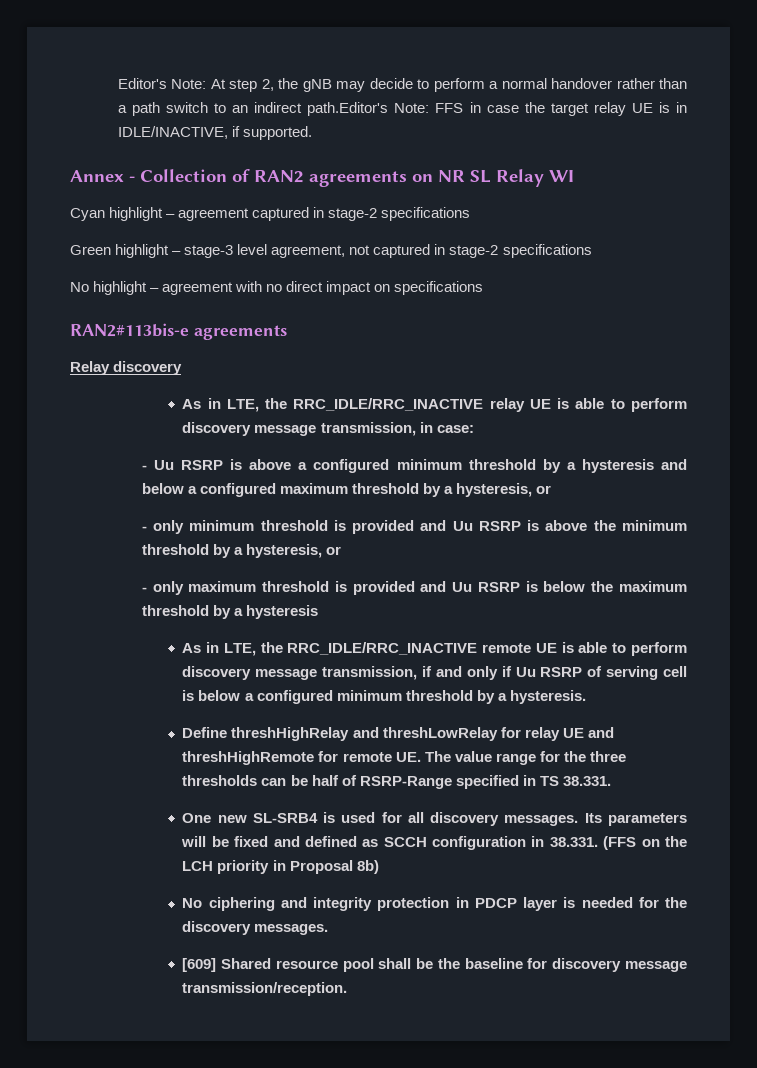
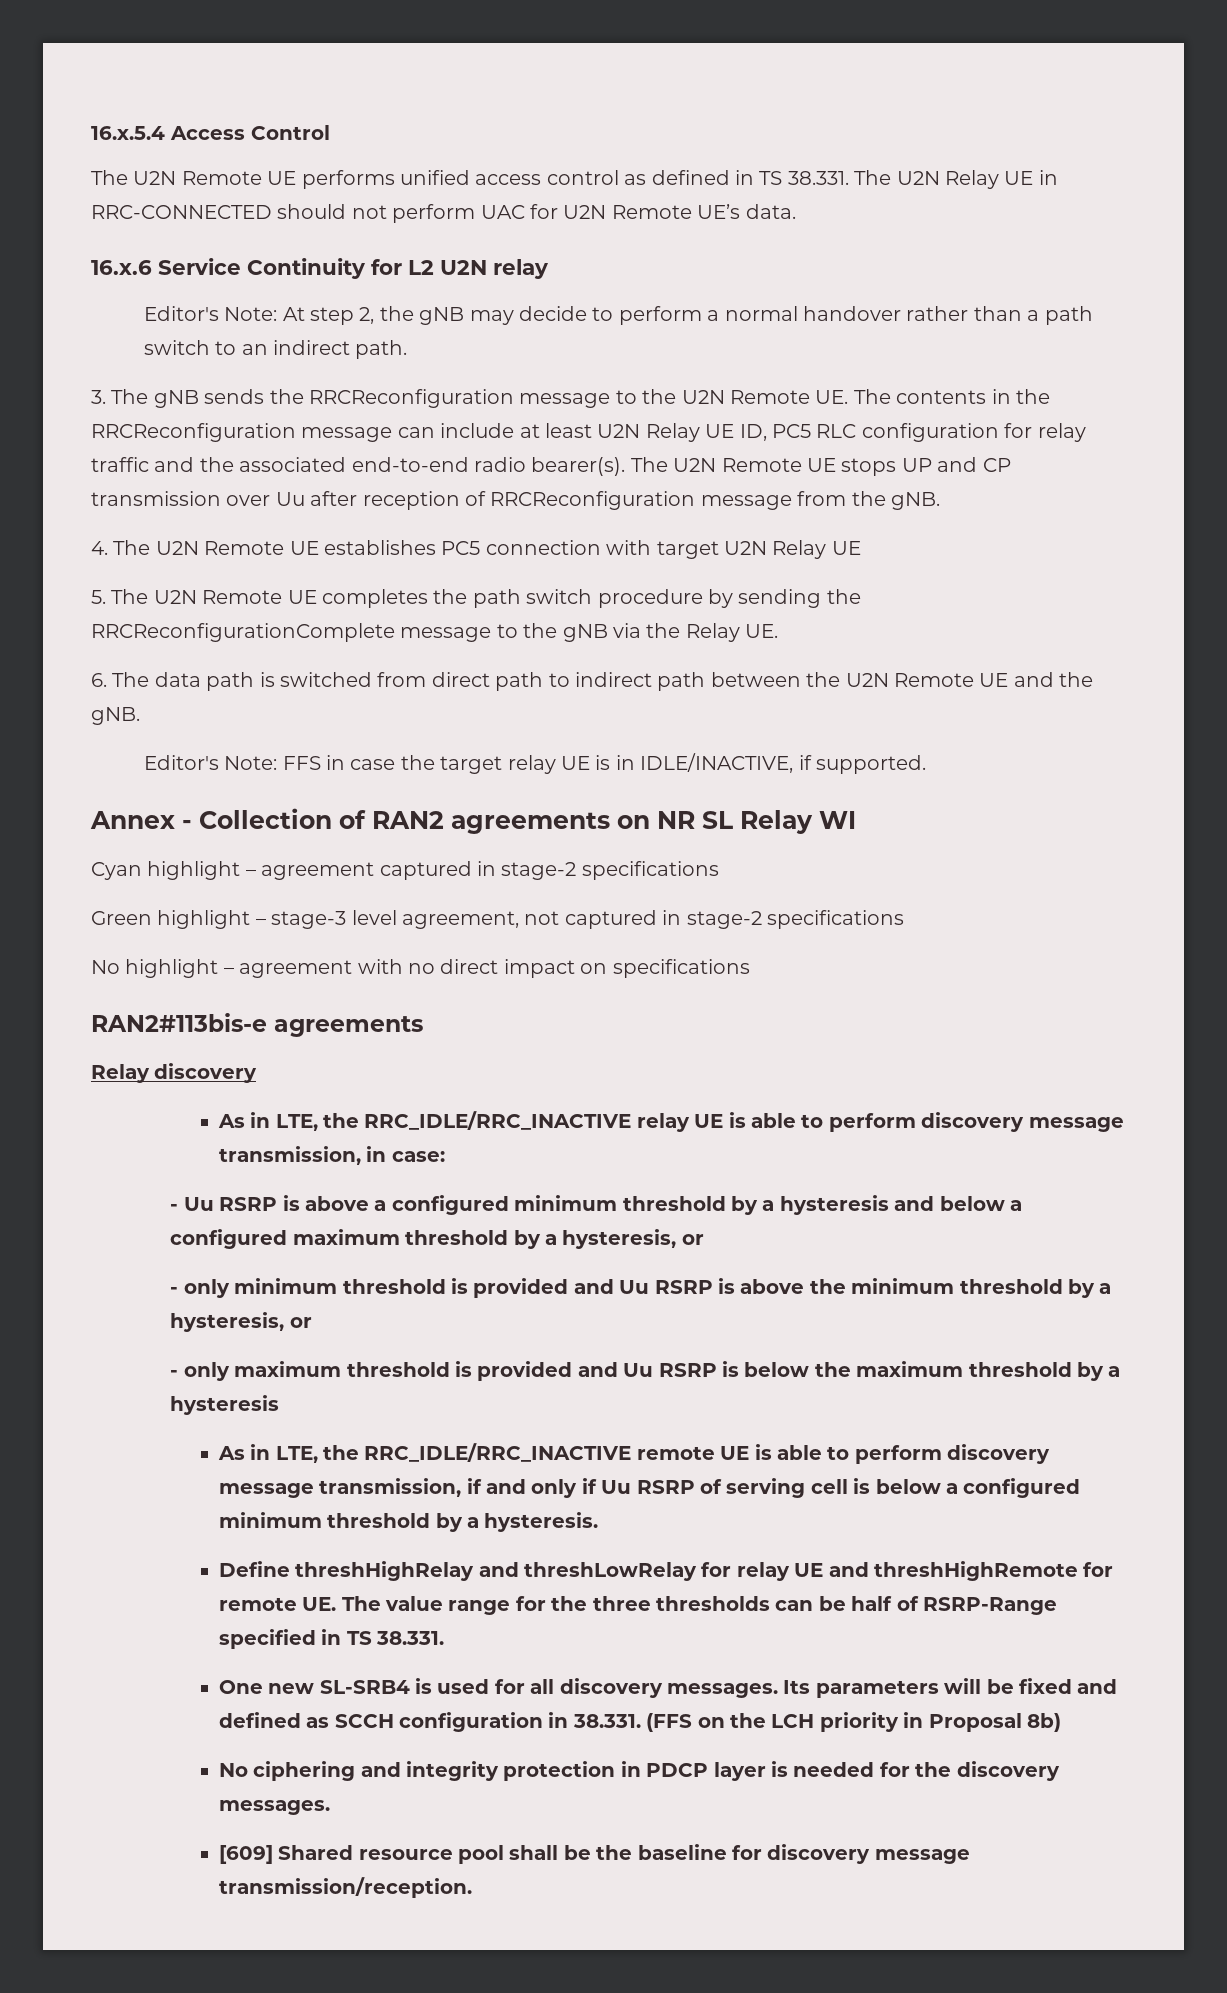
(117, 83) none -> [91,125,330,140] [91,170,1058,189] [91,204,796,223] [91,258,549,279] 16.x.5.4 Access Control // The U2N Remote UE performs unified access control as defined in TS 38.331. The U2N Relay UE in RRC-CONNECTED should not perform UAC for U2N Remote UE’s data. // 16.x.6 Service Continuity for L2 U2N relay //
[307,102,389,116] path.Editor's -> [355,340,408,359] [91,389,1050,408] [91,423,1086,442] [91,457,1011,476] [91,491,940,510] [91,540,861,559] [91,589,861,608] [91,623,779,642] [91,672,1094,691] [91,707,140,725] [143,755,219,770] path. // 3. The gNB sends the RRCReconfiguration message to the U2N Remote UE. The contents in the RRCReconfiguration message can include at least U2N Relay UE ID, PC5 RLC configuration for relay traffic and the associated end-to-end radio bearer(s). The U2N Remote UE stops UP and CP transmission over Uu after reception of RRCReconfiguration message from the gNB. // 4. The U2N Remote UE establishes PC5 connection with target U2N Relay UE // 5. The U2N Remote UE completes the path switch procedure by sending the RRCReconfigurationComplete message to the gNB via the Relay UE. // 6. The data path is switched from direct path to indirect path between the U2N Remote UE and the gNB. // Editor's

